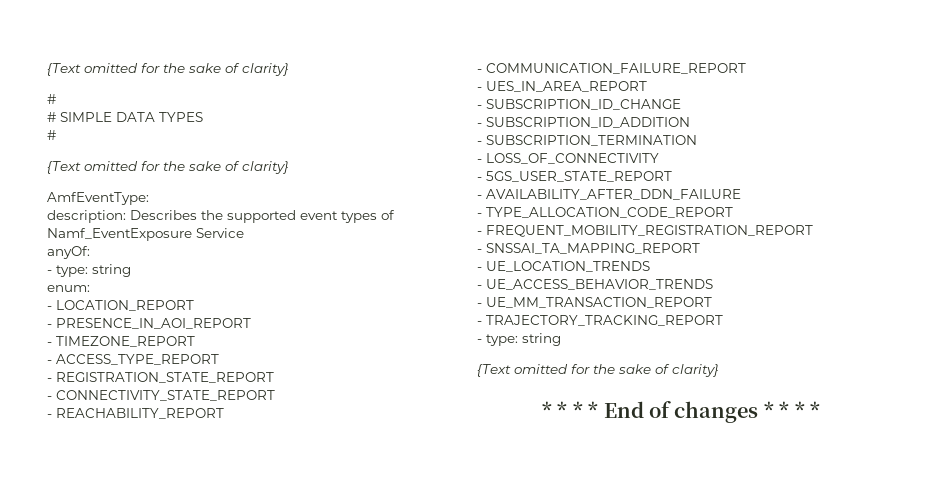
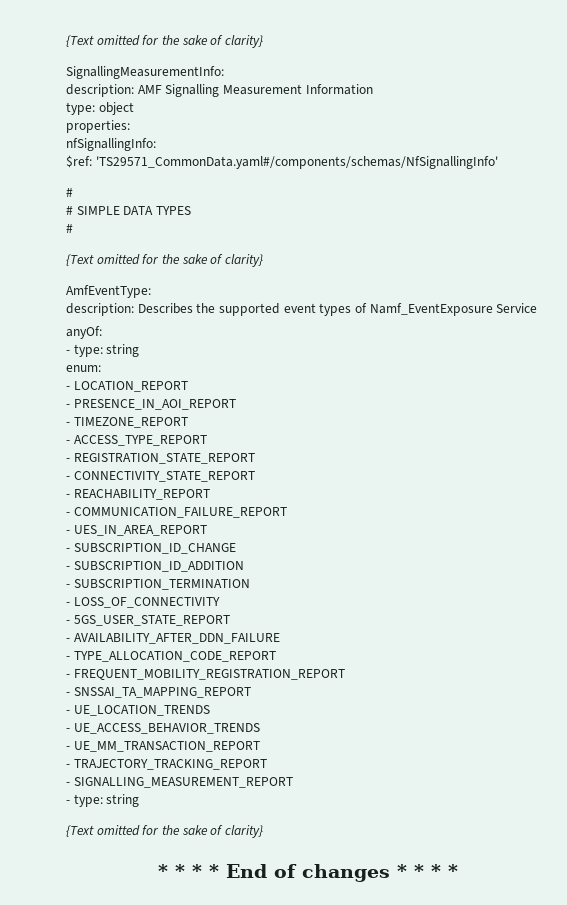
[47,63,289,76] {Text omitted for the sake of clarity} -> [66,35,263,48] [66,66,224,79] [66,84,373,97] [66,102,134,115] [66,120,130,133] [66,138,156,151] [66,155,498,169] {Text omitted for the sake of clarity} // SignallingMeasurementInfo: // description: AMF Signalling Measurement Information // type: object // properties: // nfSignallingInfo: // $ref: 'TS29571_CommonData.yaml#/components/schemas/NfSignallingInfo'
(723, 320) none -> [66,777,293,788] // - SIGNALLING_MEASUREMENT_REPORT

